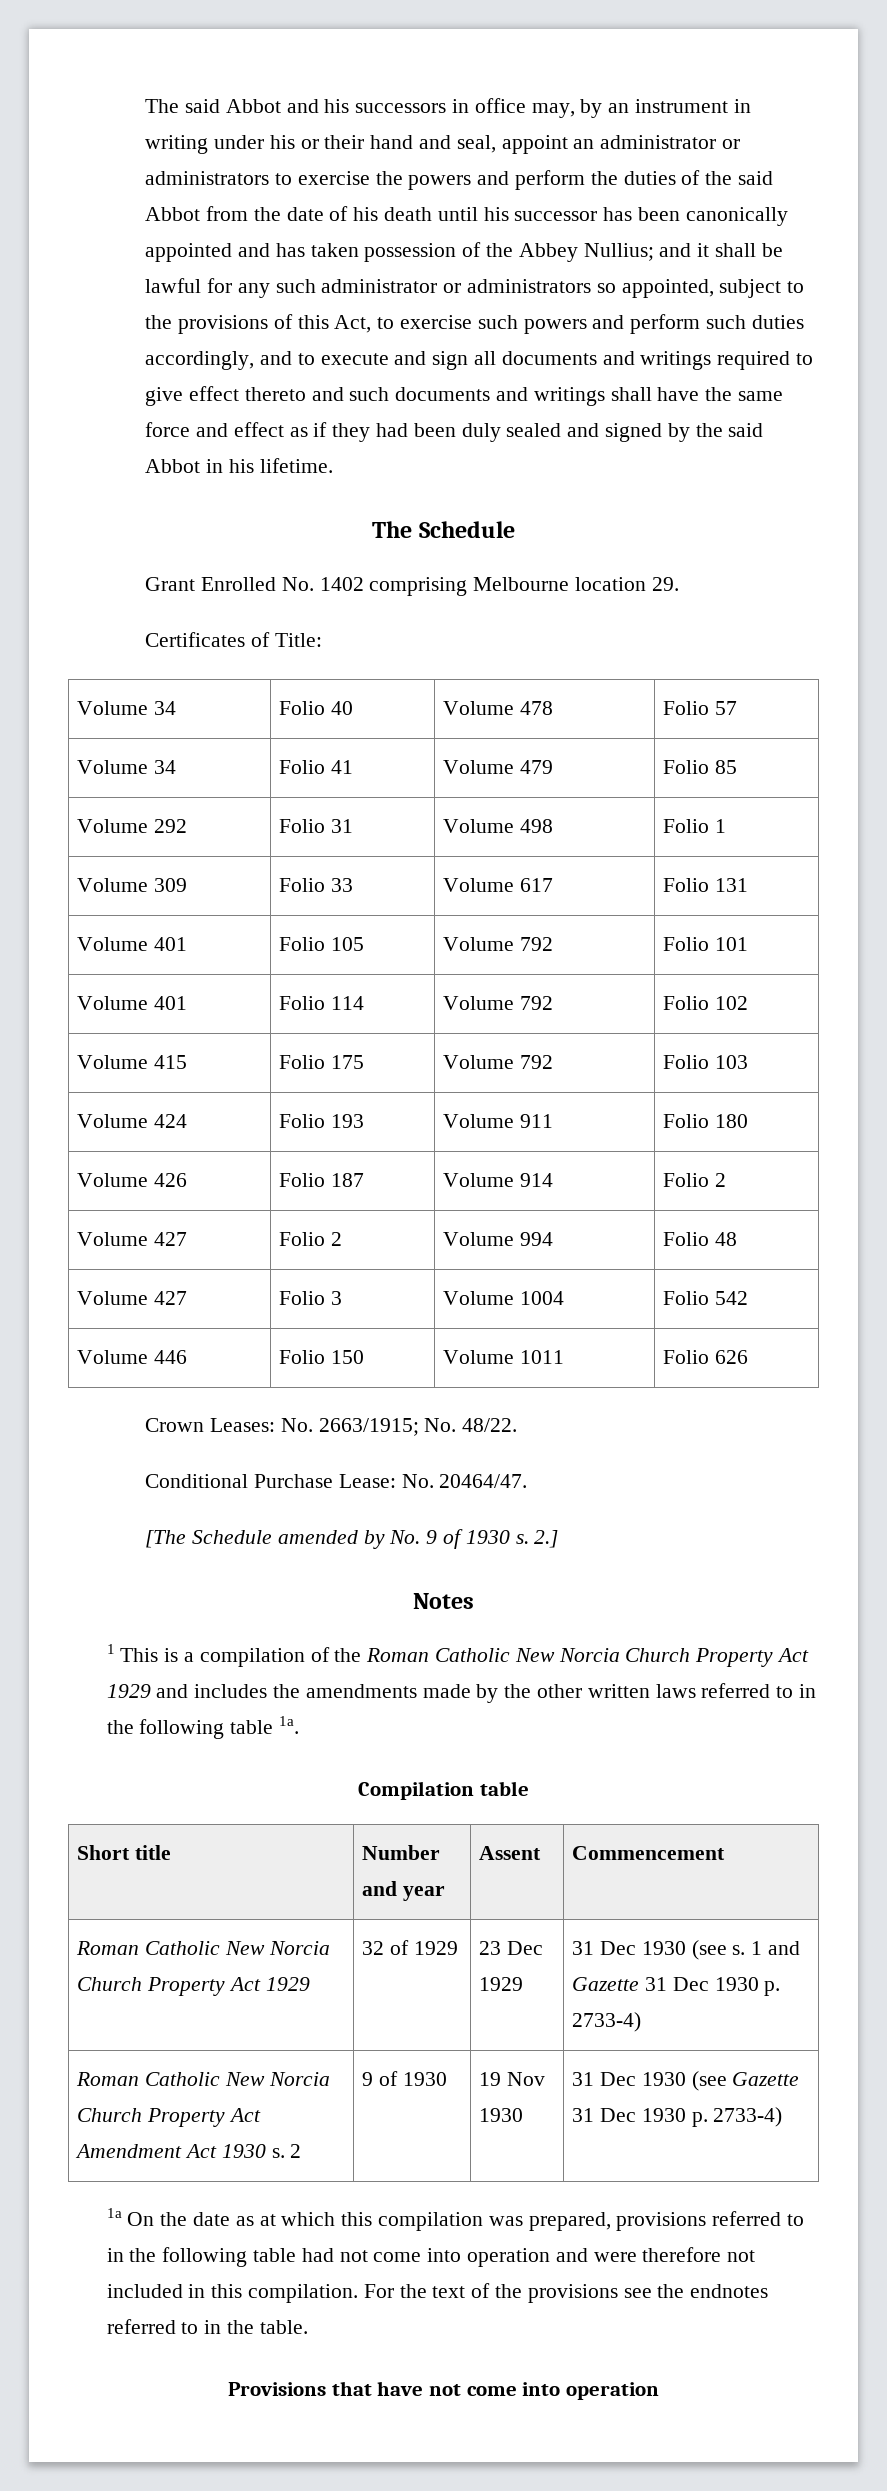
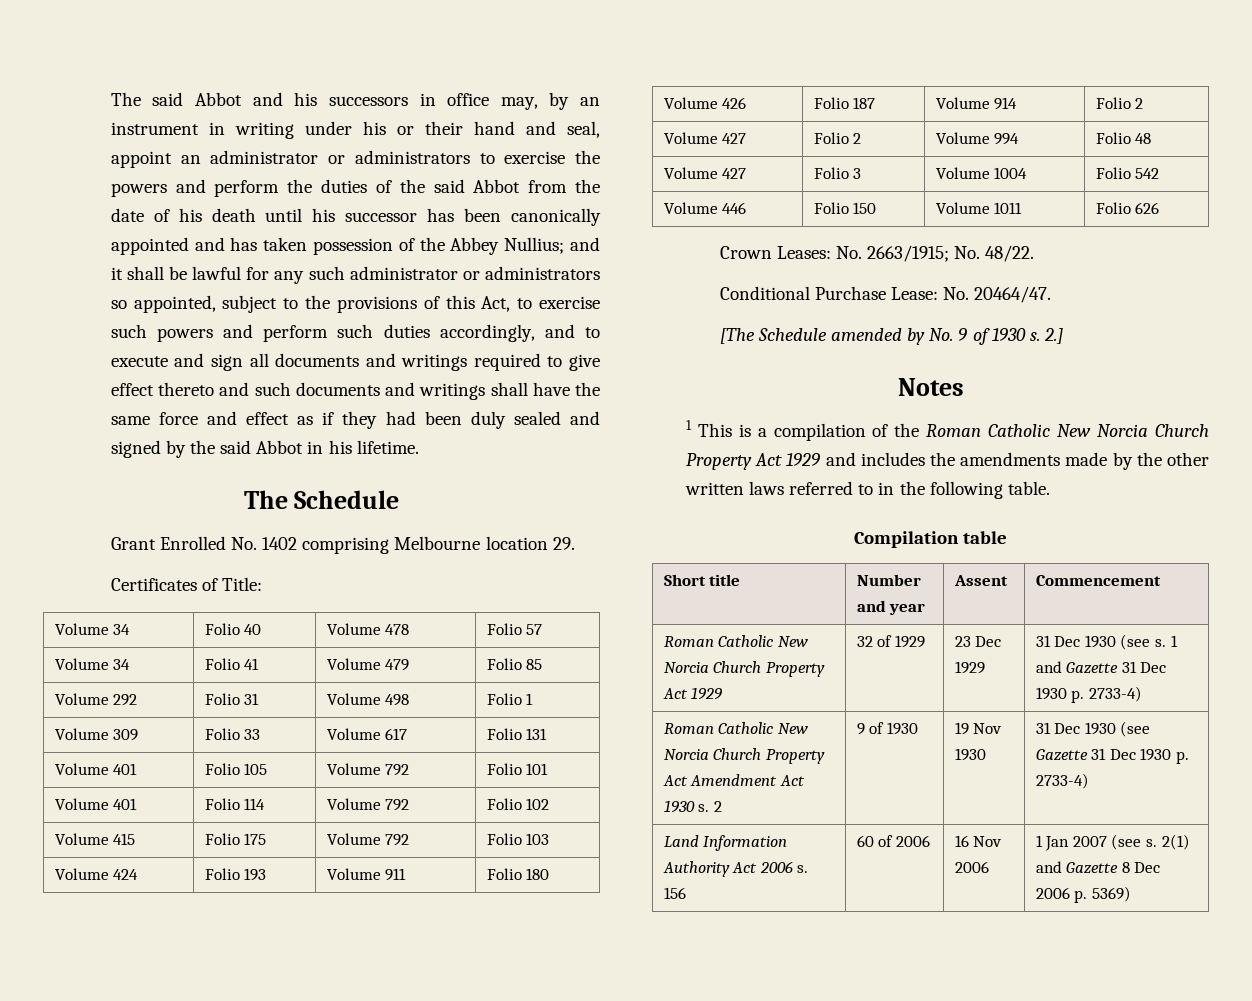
[230,1716,300,1734] table 1a. -> [1007,481,1050,495] table.
[106,2208,805,2231] [106,2247,756,2267] [106,2283,769,2303] [106,2319,308,2334] [228,2381,659,2400] // 1a On the date as at which this compilation was prepared, provisions referred to in the following table had not come into operation and were therefore not included in this compilation. For the text of the provisions see the endnotes referred to in the table. // Provisions that have not come into operation -> [663,835,788,851] [662,861,809,877] [663,887,686,899] [856,835,930,847] [954,835,1003,847] [954,861,989,873] [1035,834,1190,851] [1035,861,1161,874] [1035,886,1131,903] // Land Information Authority Act 2006 s. 156 | 60 of 2006 | 16 Nov 2006 | 1 Jan 2007 (see s. 2(1) and Gazette 8 Dec 2006 p. 5369)

